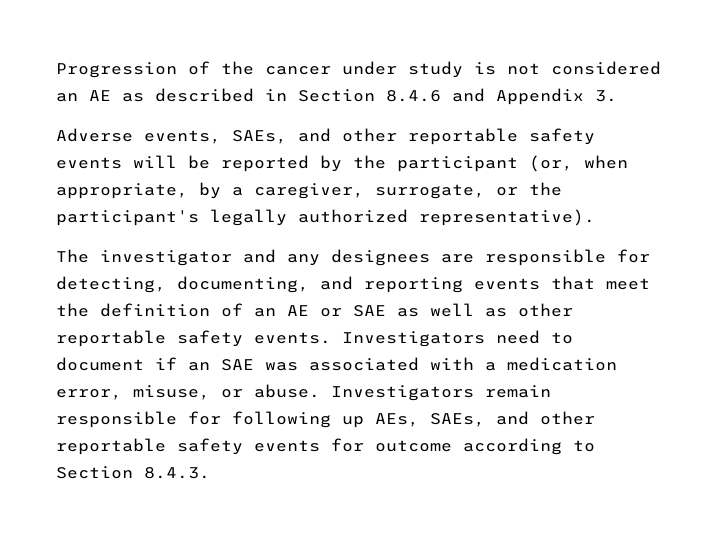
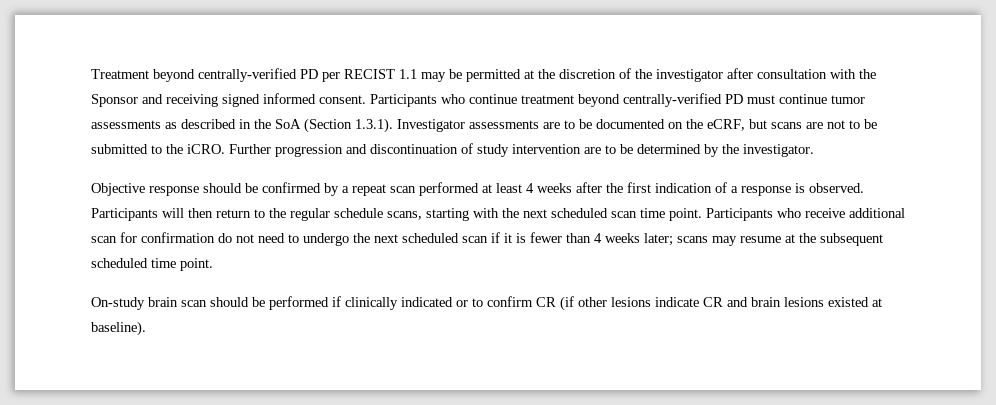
[56,61,661,78] [56,88,617,105] [56,128,595,145] [56,155,628,172] [56,182,562,199] [56,209,595,226] [56,249,650,266] [56,276,650,293] [56,303,573,317] [56,330,573,347] [56,357,617,371] [56,384,551,401] [56,411,595,428] [56,438,595,455] [56,466,210,479] Progression of the cancer under study is not considered an AE as described in Section 8.4.6 and Appendix 3. // Adverse events, SAEs, and other reportable safety events will be reported by the participant (or, when appropriate, by a caregiver, surrogate, or the participant's legally authorized representative). // The investigator and any designees are responsible for detecting, documenting, and reporting events that meet the definition of an AE or SAE as well as other reportable safety events. Investigators need to document if an SAE was associated with a medication error, misuse, or abuse. Investigators remain responsible for following up AEs, SAEs, and other reportable safety events for outcome according to Section 8.4.3. -> [91,68,876,82] [91,93,865,107] [91,118,877,133] [91,143,814,157] [91,182,864,196] [91,208,905,221] [91,232,883,246] [91,258,213,271] [91,296,882,311] [91,321,146,336] Treatment beyond centrally-verified PD per RECIST 1.1 may be permitted at the discretion of the investigator after consultation with the Sponsor and receiving signed informed consent. Participants who continue treatment beyond centrally-verified PD must continue tumor assessments as described in the SoA (Section 1.3.1). Investigator assessments are to be documented on the eCRF, but scans are not to be submitted to the iCRO. Further progression and discontinuation of study intervention are to be determined by the investigator. // Objective response should be confirmed by a repeat scan performed at least 4 weeks after the first indication of a response is observed. Participants will then return to the regular schedule scans, starting with the next scheduled scan time point. Participants who receive additional scan for confirmation do not need to undergo the next scheduled scan if it is fewer than 4 weeks later; scans may resume at the subsequent scheduled time point. // On-study brain scan should be performed if clinically indicated or to confirm CR (if other lesions indicate CR and brain lesions existed at baseline).

